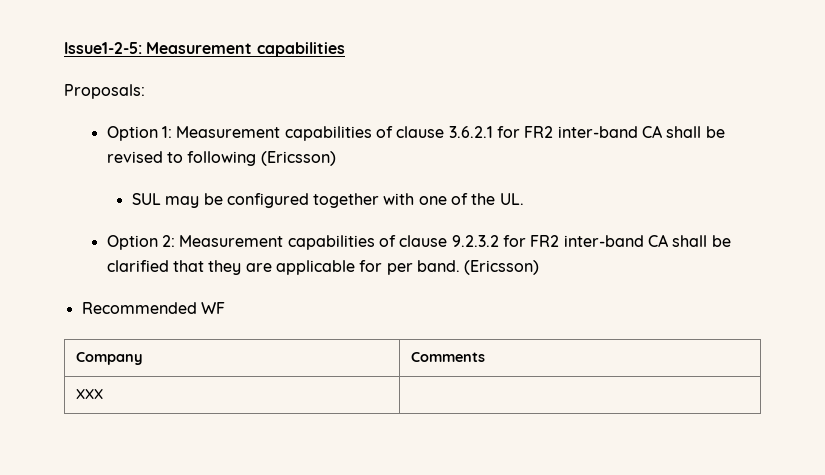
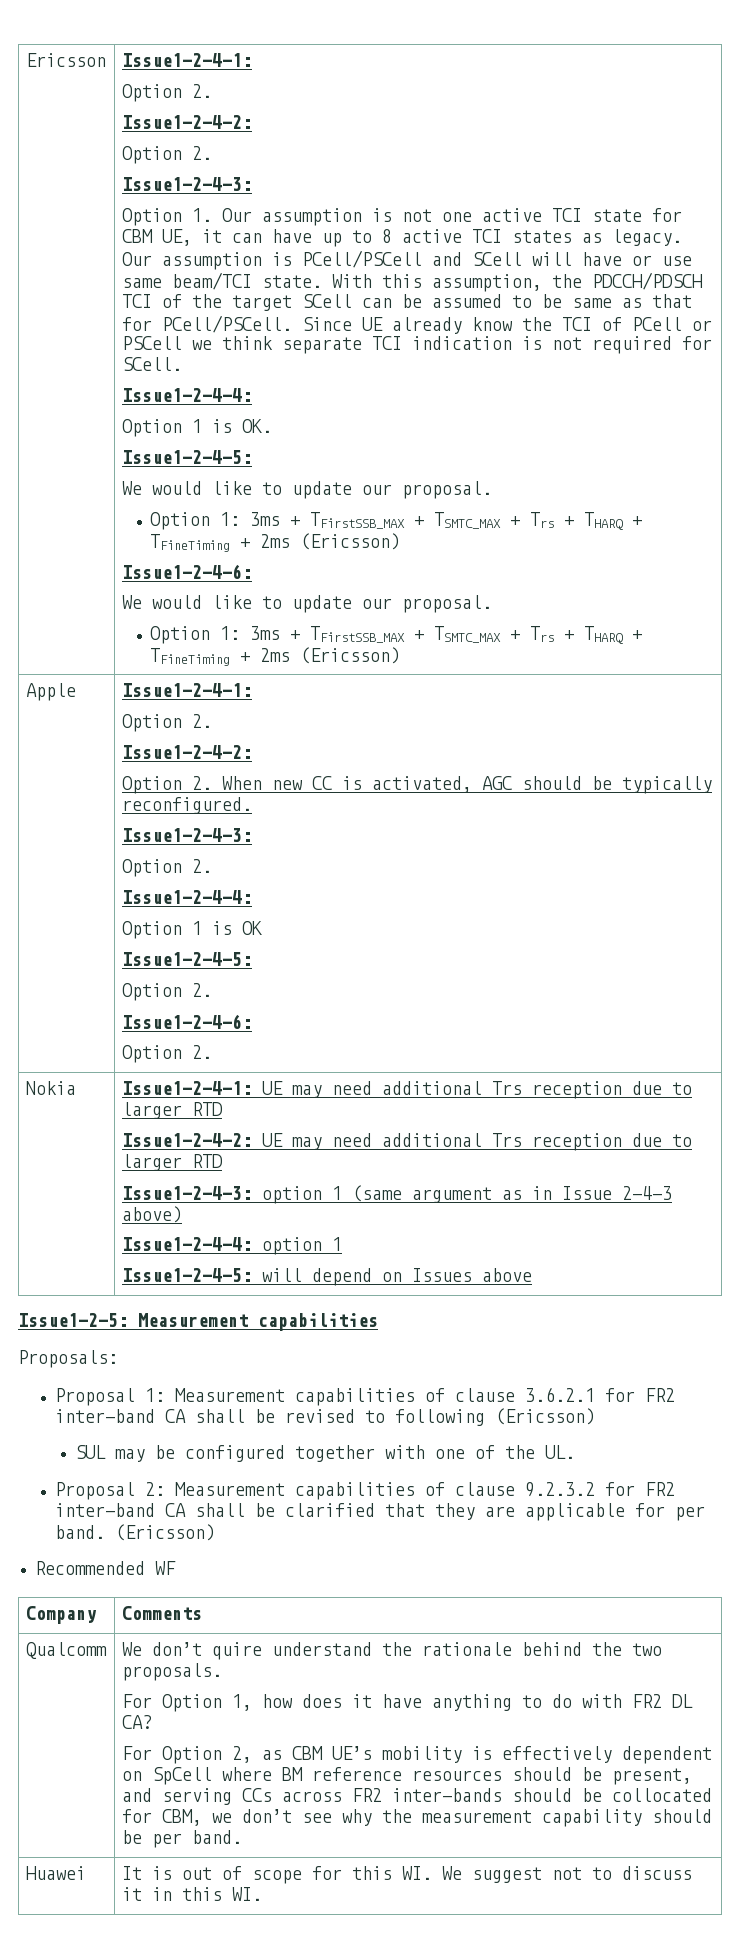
(64, 48) none -> [25,53,106,67] [121,53,252,67] [121,84,212,102] [121,115,252,129] [121,146,212,164] [121,177,252,191] [121,208,682,226] [121,229,682,247] [121,250,692,270] [121,272,703,292] [121,294,692,311] [121,315,712,334] [121,336,712,354] [121,357,182,371] [121,388,252,402] [121,419,272,437] [121,450,252,464] [121,481,492,499] [150,512,643,530] [150,533,401,552] [121,564,252,579] [121,595,492,613] [150,626,643,644] [150,647,401,666] [25,683,76,701] [121,683,252,697] [121,714,212,732] [121,745,252,759] [121,776,712,794] [121,797,252,814] [121,828,252,842] [121,859,212,877] [121,890,252,904] [121,921,262,939] [121,952,252,966] [121,983,212,1001] [121,1014,252,1029] [121,1045,212,1063] [25,1081,76,1095] [121,1081,692,1099] [121,1102,223,1119] [121,1133,692,1151] [121,1154,223,1171] [121,1185,672,1204] [121,1206,182,1223] [121,1237,342,1255] [121,1268,532,1286] Ericsson | Issue1-2-4-1: // Option 2. // Issue1-2-4-2: // Option 2. // Issue1-2-4-3: // Option 1. Our assumption is not one active TCI state for CBM UE, it can have up to 8 active TCI states as legacy. Our assumption is PCell/PSCell and SCell will have or use same beam/TCI state. With this assumption, the PDCCH/PDSCH TCI of the target SCell can be assumed to be same as that for PCell/PSCell. Since UE already know the TCI of PCell or PSCell we think separate TCI indication is not required for SCell. // Issue1-2-4-4: // Option 1 is OK. // Issue1-2-4-5: // We would like to update our proposal. // Option 1: 3ms + TFirstSSB_MAX + TSMTC_MAX + Trs + THARQ + TFineTiming + 2ms (Ericsson) // Issue1-2-4-6: // We would like to update our proposal. // Option 1: 3ms + TFirstSSB_MAX + TSMTC_MAX + Trs + THARQ + TFineTiming + 2ms (Ericsson) // Apple | Issue1-2-4-1: // Option 2. // Issue1-2-4-2: // Option 2. When new CC is activated, AGC should be typically reconfigured. // Issue1-2-4-3: // Option 2. // Issue1-2-4-4: // Option 1 is OK // Issue1-2-4-5: // Option 2. // Issue1-2-4-6: // Option 2. // Nokia | Issue1-2-4-1: UE may need additional Trs reception due to larger RTD // Issue1-2-4-2: UE may need additional Trs reception due to larger RTD // Issue1-2-4-3: option 1 (same argument as in Issue 2-4-3 above) // Issue1-2-4-4: option 1 // Issue1-2-4-5: will depend on Issues above //
[106,126,158,141] Option -> [54,1388,135,1406] Proposal
[106,235,158,250] Option -> [54,1482,135,1500] Proposal
[76,389,104,399] XXX | -> [25,1642,107,1659] [121,1642,662,1660] [121,1663,222,1681] [121,1694,693,1712] [121,1715,152,1729] [121,1746,712,1764] [121,1767,692,1785] [121,1788,712,1805] [121,1809,712,1827] [121,1830,242,1848] [25,1866,86,1880] [121,1866,692,1884] [121,1887,262,1901] Qualcomm | We don’t quire understand the rationale behind the two proposals. // For Option 1, how does it have anything to do with FR2 DL CA? // For Option 2, as CBM UE’s mobility is effectively dependent on SpCell where BM reference resources should be present, and serving CCs across FR2 inter-bands should be collocated for CBM, we don’t see why the measurement capability should be per band. // Huawei | It is out of scope for this WI. We suggest not to discuss it in this WI.

